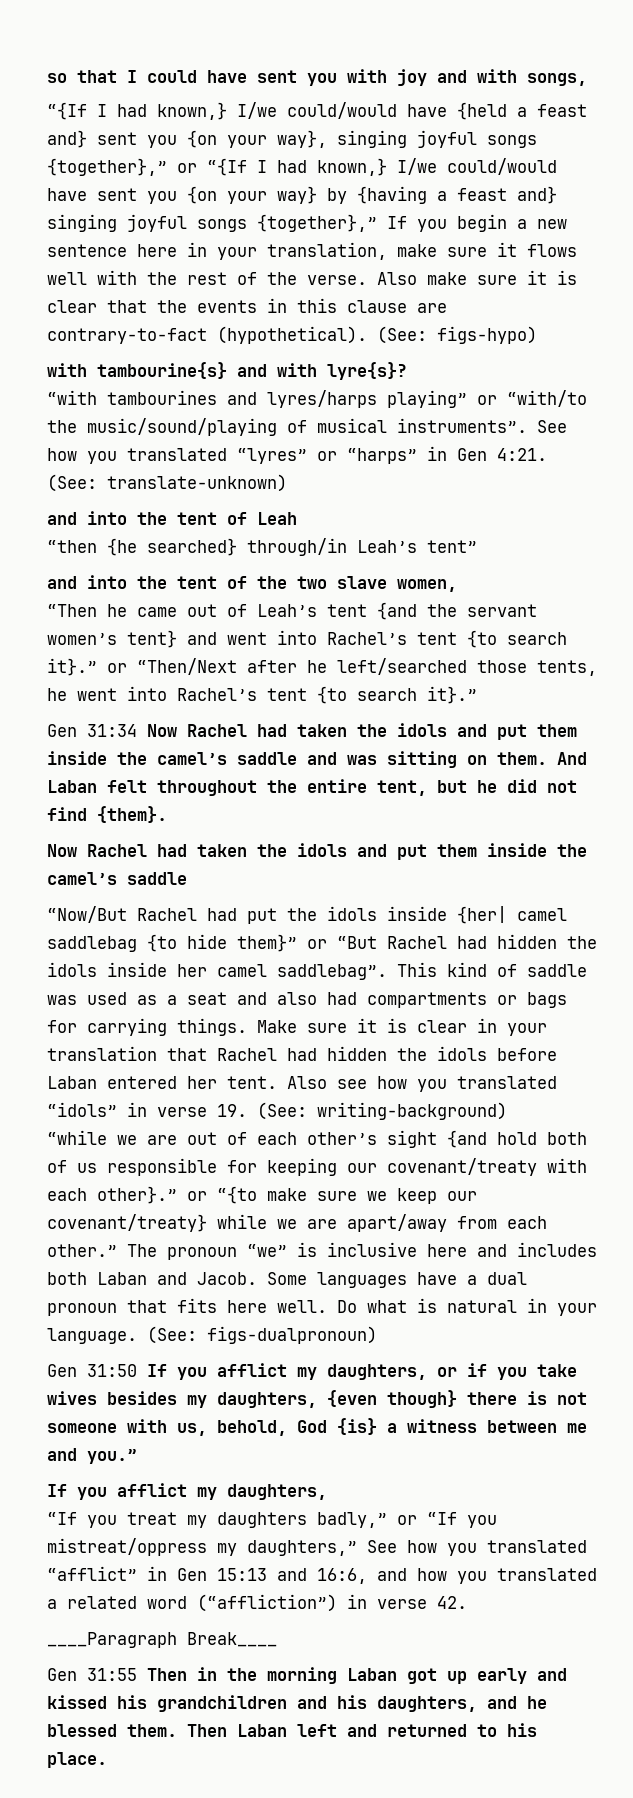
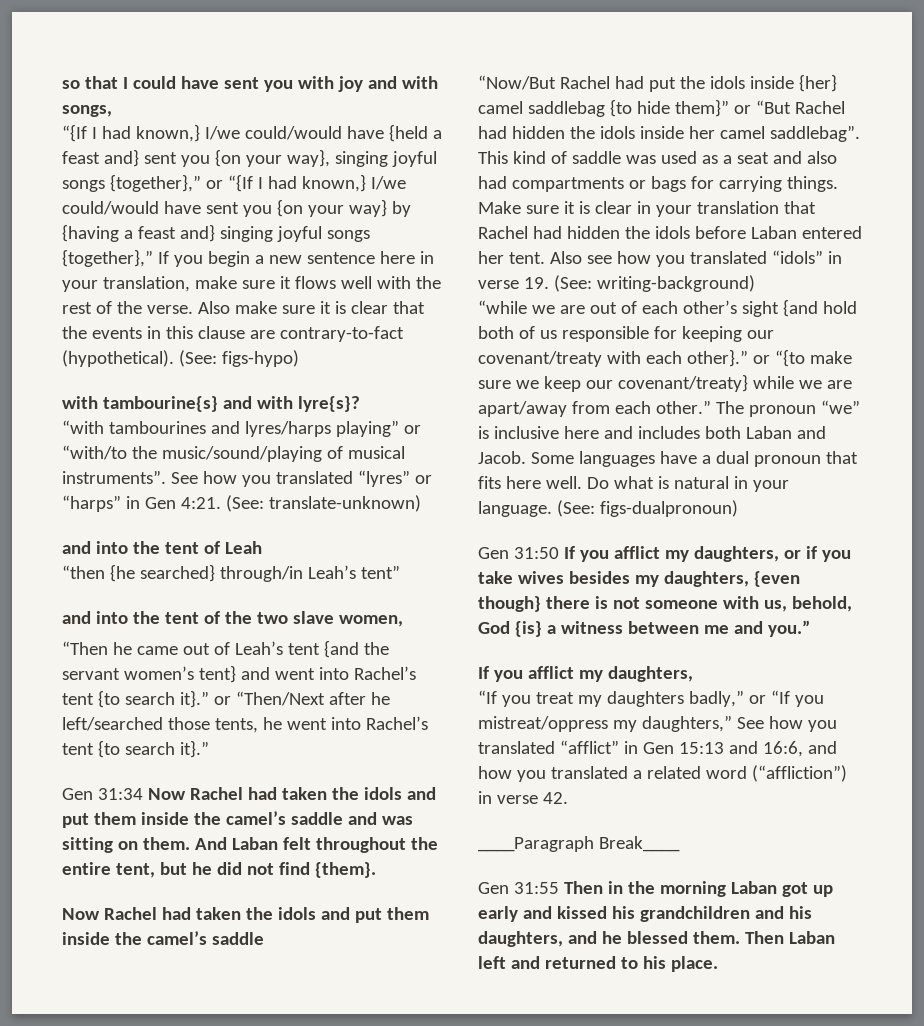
[457,906,507,924] {her| -> [798,74,837,92] {her}

